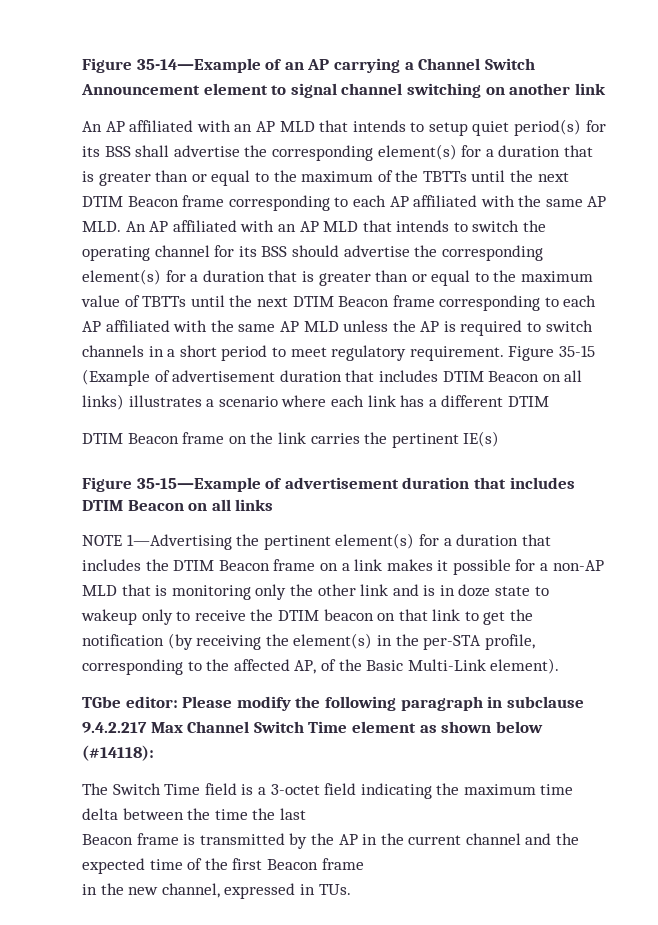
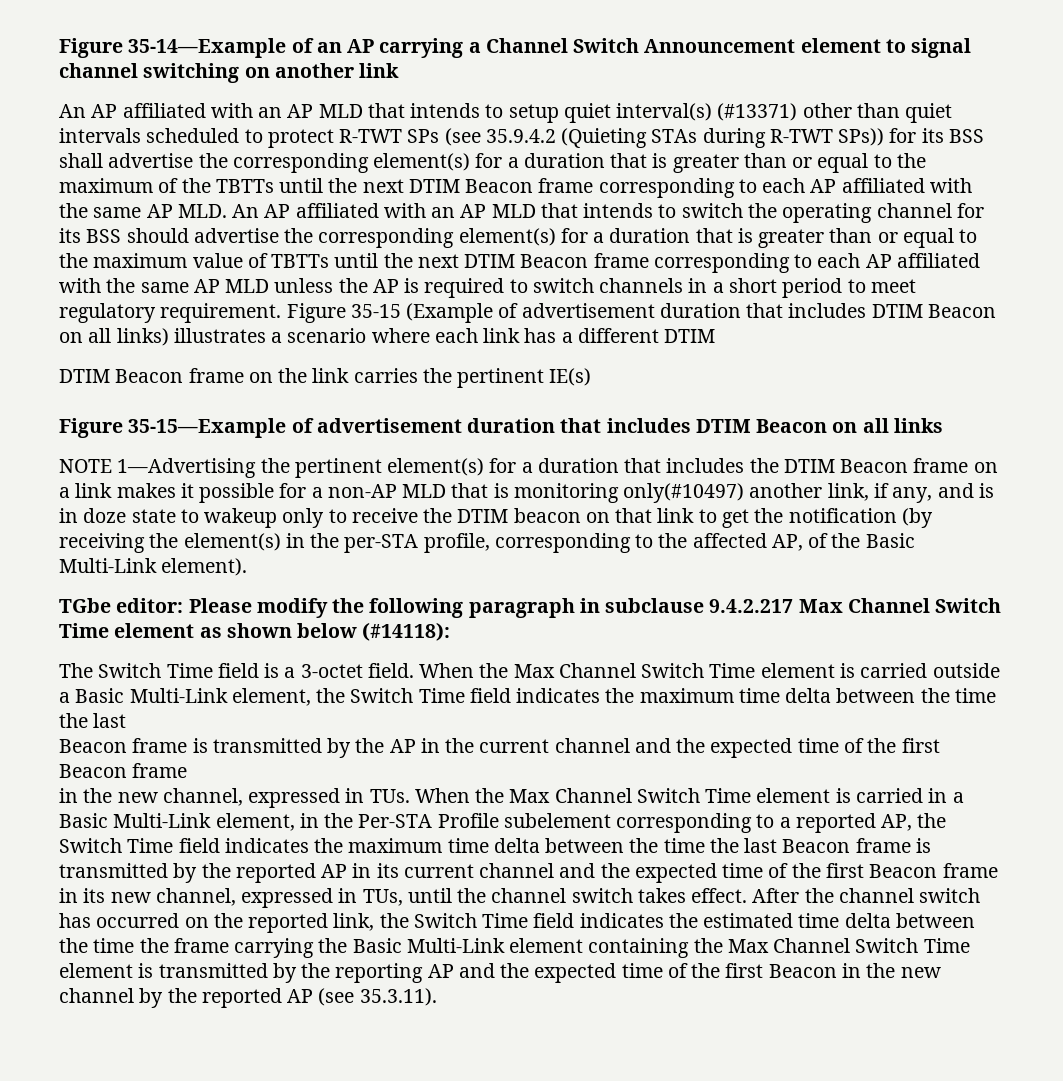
[514,119,582,136] period(s) -> [616,103,953,123] [59,128,885,148] interval(s) (#13371) other than quiet intervals scheduled to protect R-TWT SPs (see 35.9.4.2 (Quieting STAs during R-TWT SPs))
[255,584,389,600] only the other link -> [623,483,933,503] only(#10497) another link, if any,
[324,783,432,799] field indicating -> [367,663,1000,678] [59,688,601,706] field. When the Max Channel Switch Time element is carried outside a Basic Multi-Link element, the Switch Time field indicates
(351, 889) none -> [414,788,964,803] [59,813,947,833] [59,838,931,853] [59,863,998,883] [59,888,981,908] [59,913,975,933] [59,938,970,958] [59,963,941,983] [59,988,437,1008] When the Max Channel Switch Time element is carried in a Basic Multi-Link element, in the Per-STA Profile subelement corresponding to a reported AP, the Switch Time field indicates the maximum time delta between the time the last Beacon frame is transmitted by the reported AP in its current channel and the expected time of the first Beacon frame in its new channel, expressed in TUs, until the channel switch takes effect. After the channel switch has occurred on the reported link, the Switch Time field indicates the estimated time delta between the time the frame carrying the Basic Multi-Link element containing the Max Channel Switch Time element is transmitted by the reporting AP and the expected time of the first Beacon in the new channel by the reported AP (see 35.3.11).

